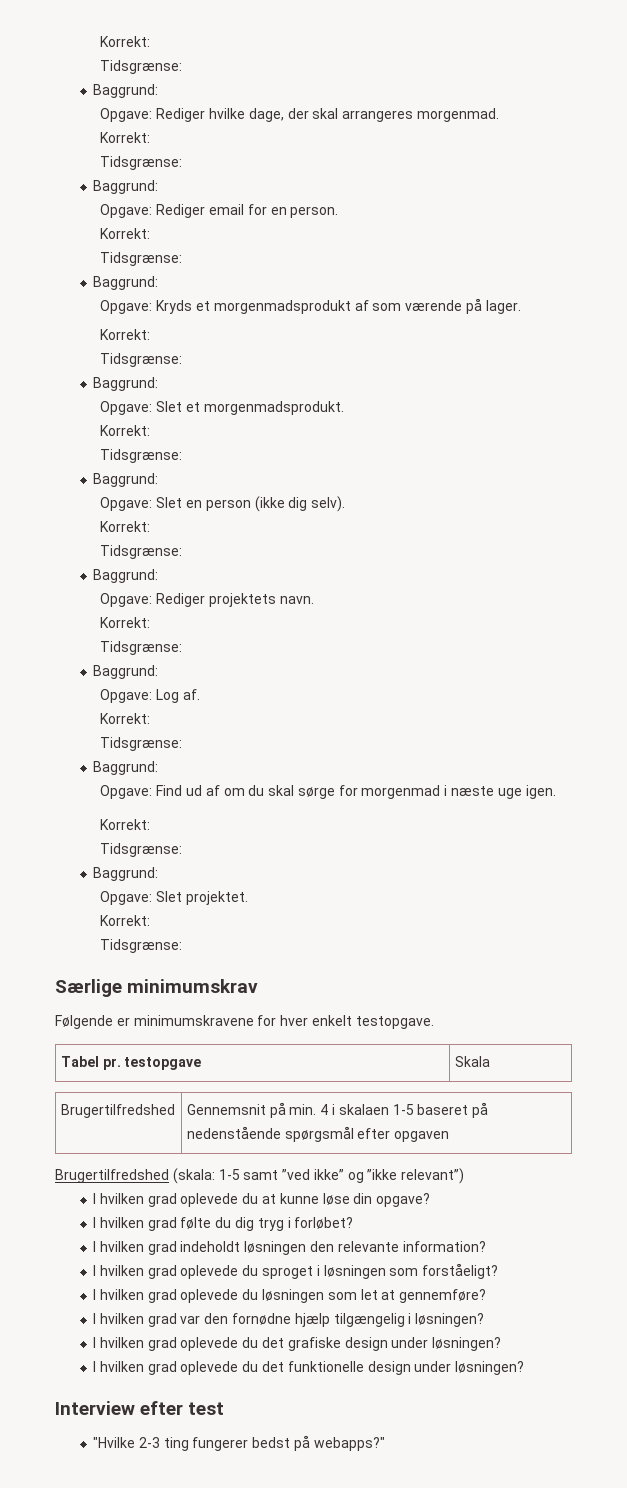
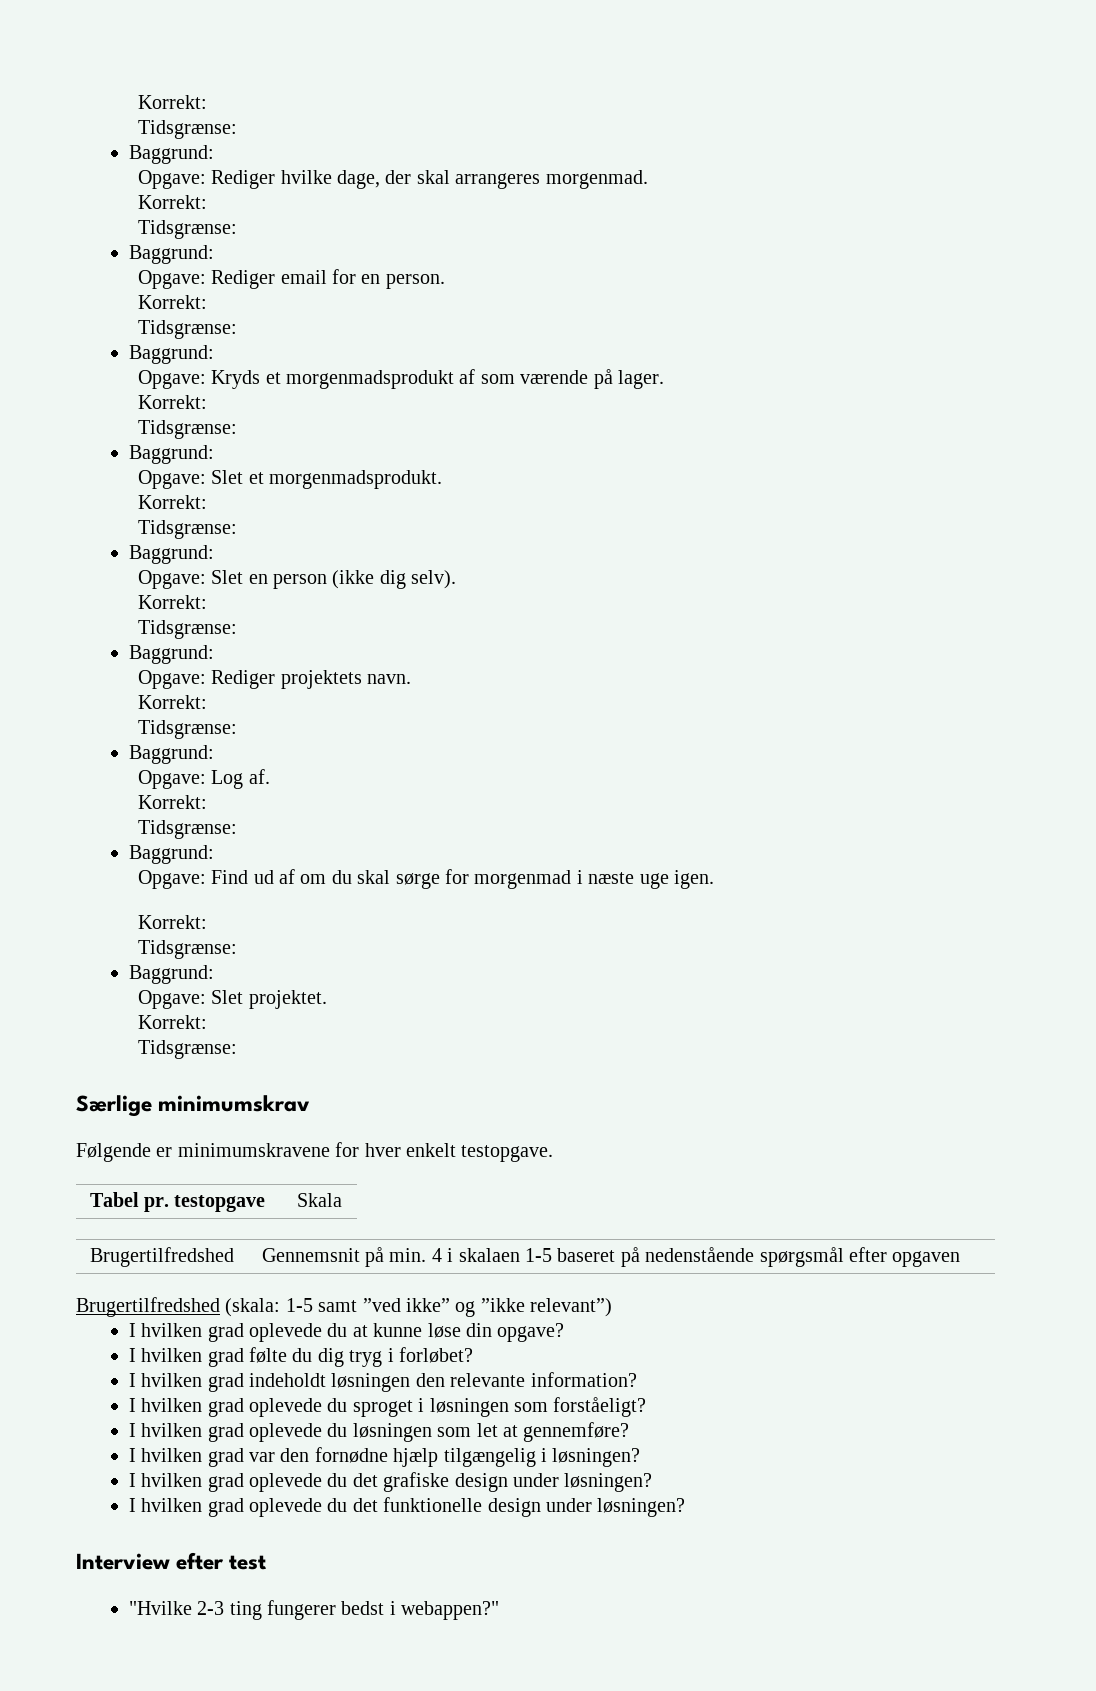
[294,1435,385,1451] på webapps?" -> [389,1601,500,1620] i webappen?"

